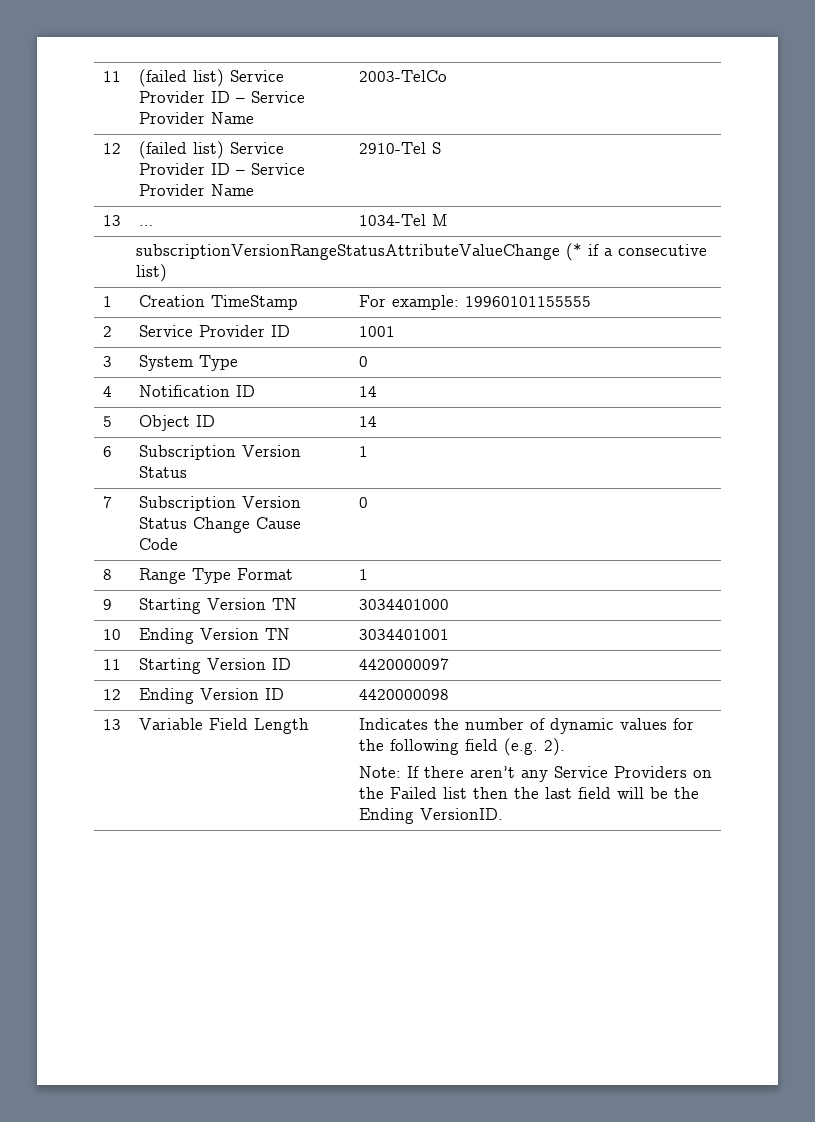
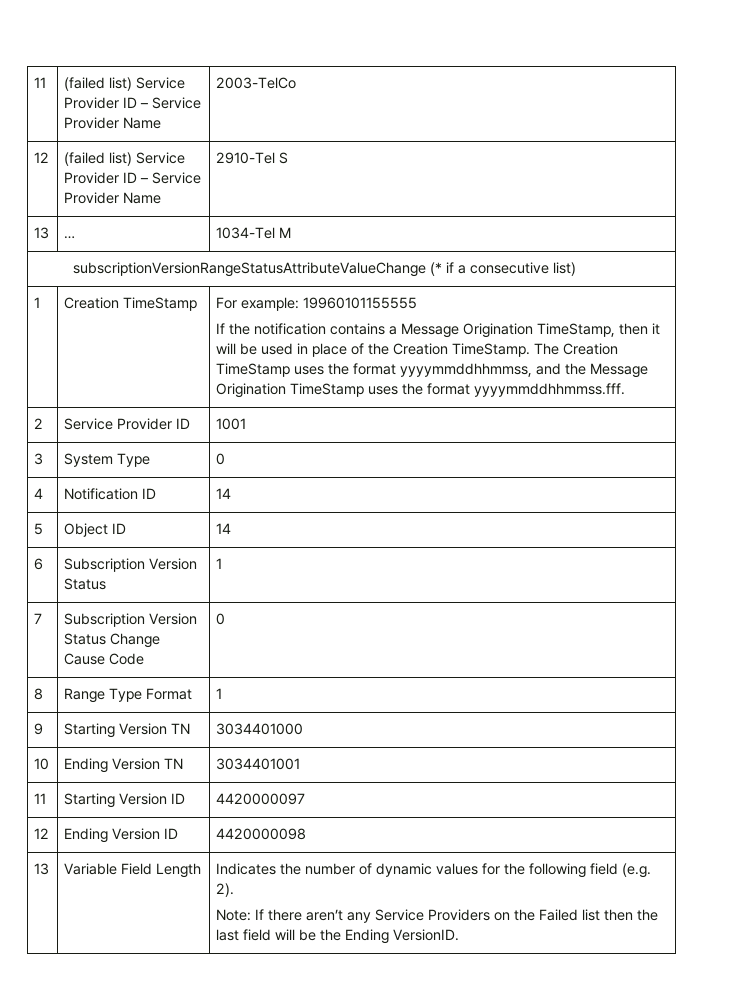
(591, 301) none -> [216,323,661,338] [216,343,619,357] [216,363,649,378] [216,383,626,398] // If the notification contains a Message Origination TimeStamp, then it will be used in place of the Creation TimeStamp. The Creation TimeStamp uses the format yyyymmddhhmmss, and the Message Origination TimeStamp uses the format yyyymmddhhmmss.fff.

